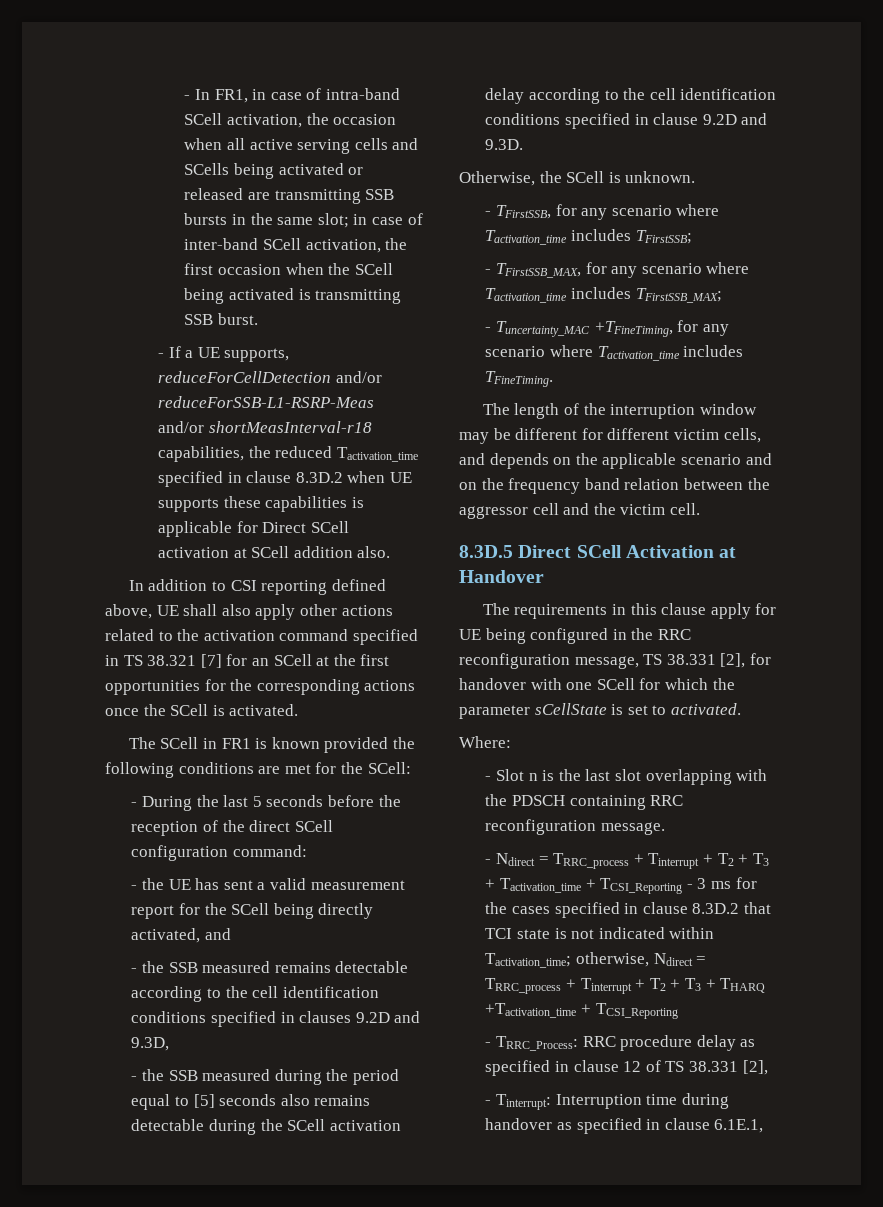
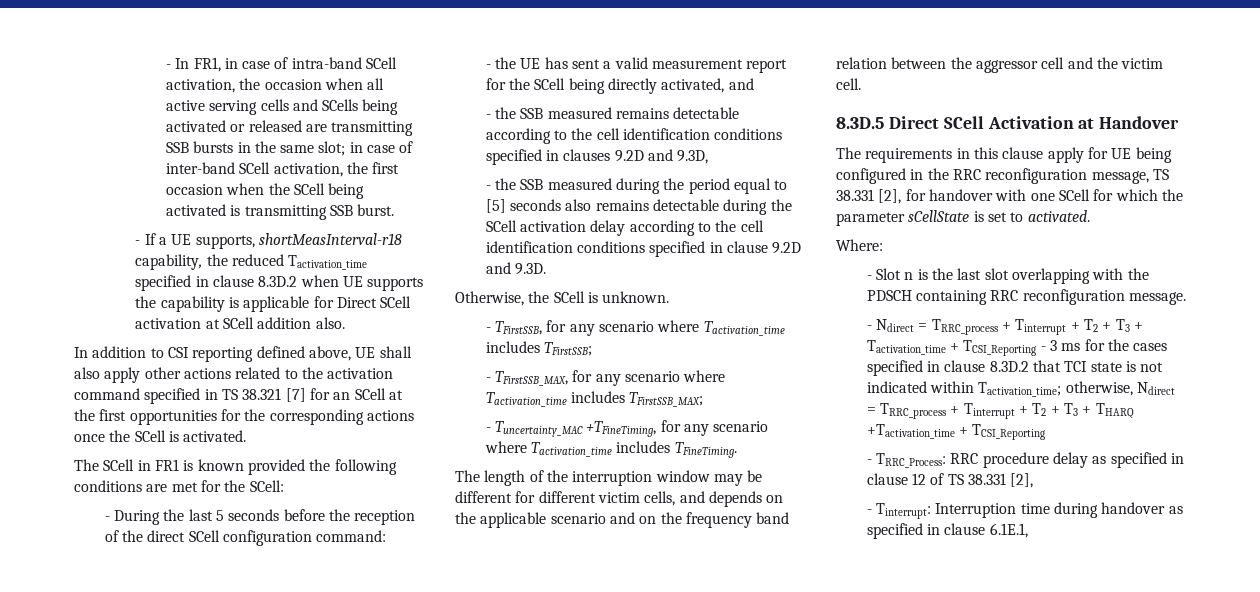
[157,371,382,383] [157,396,374,408] [157,421,372,433] [157,446,244,462] reduceForCellDetection and/or reduceForSSB-L1-RSRP-Meas and/or shortMeasInterval-r18 capabilities, -> [258,233,402,245] [135,254,203,270] shortMeasInterval-r18 capability,
[223,496,348,512] these capabilities -> [135,296,225,312] the capability

